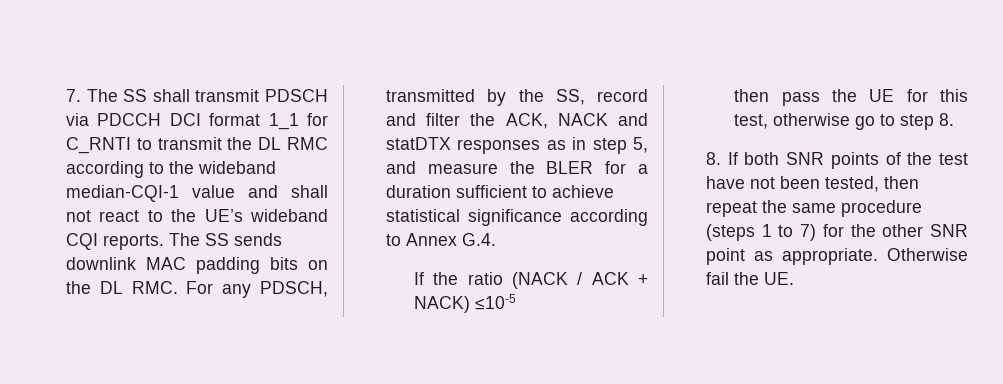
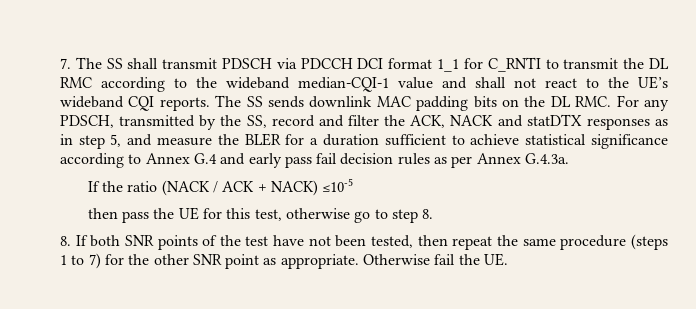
[462,233,497,246] G.4. -> [193,153,570,168] G.4 and early pass fail decision rules as per Annex G.4.3a.

